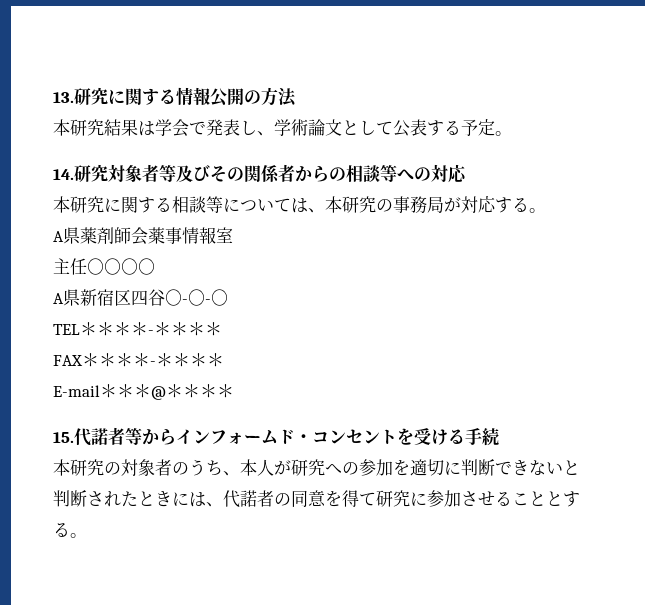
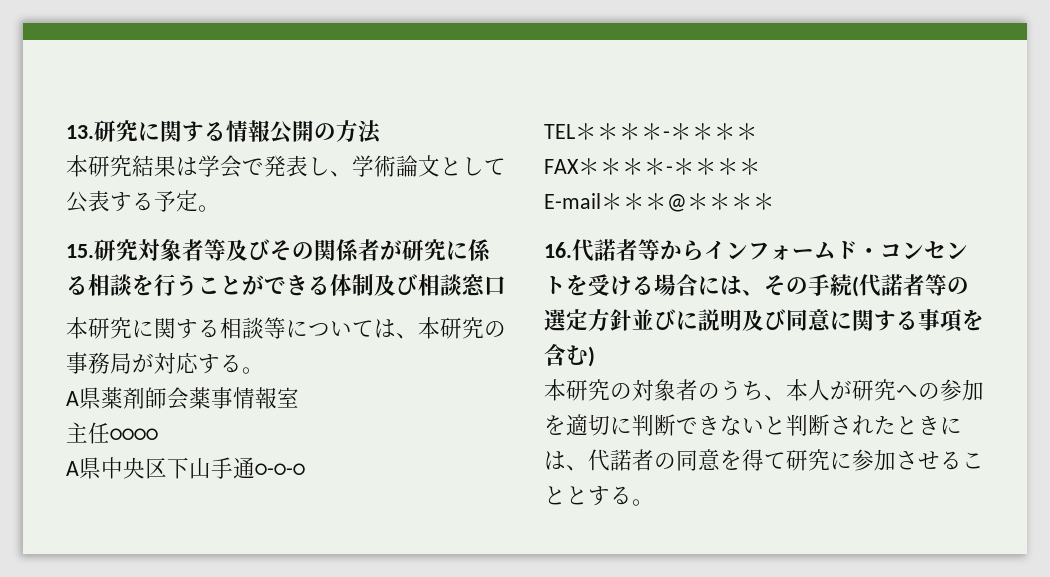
[53,169,74,180] 14. -> [66,244,94,258] 15.
[295,164,467,183] からの相談等への対応 -> [380,239,491,261] [66,274,506,296] が研究に係る相談を行うことができる体制及び相談窓口
[80,289,165,306] 新宿区四谷 -> [101,457,255,479] 中央区下山手通
[53,432,74,443] 15. -> [544,242,572,258] 16.
[465,428,499,446] 手続 -> [654,274,969,297] [544,309,984,332] [544,343,595,367] 場合には、その手続(代諾者等の選定方針並びに説明及び同意に関する事項を含む)

